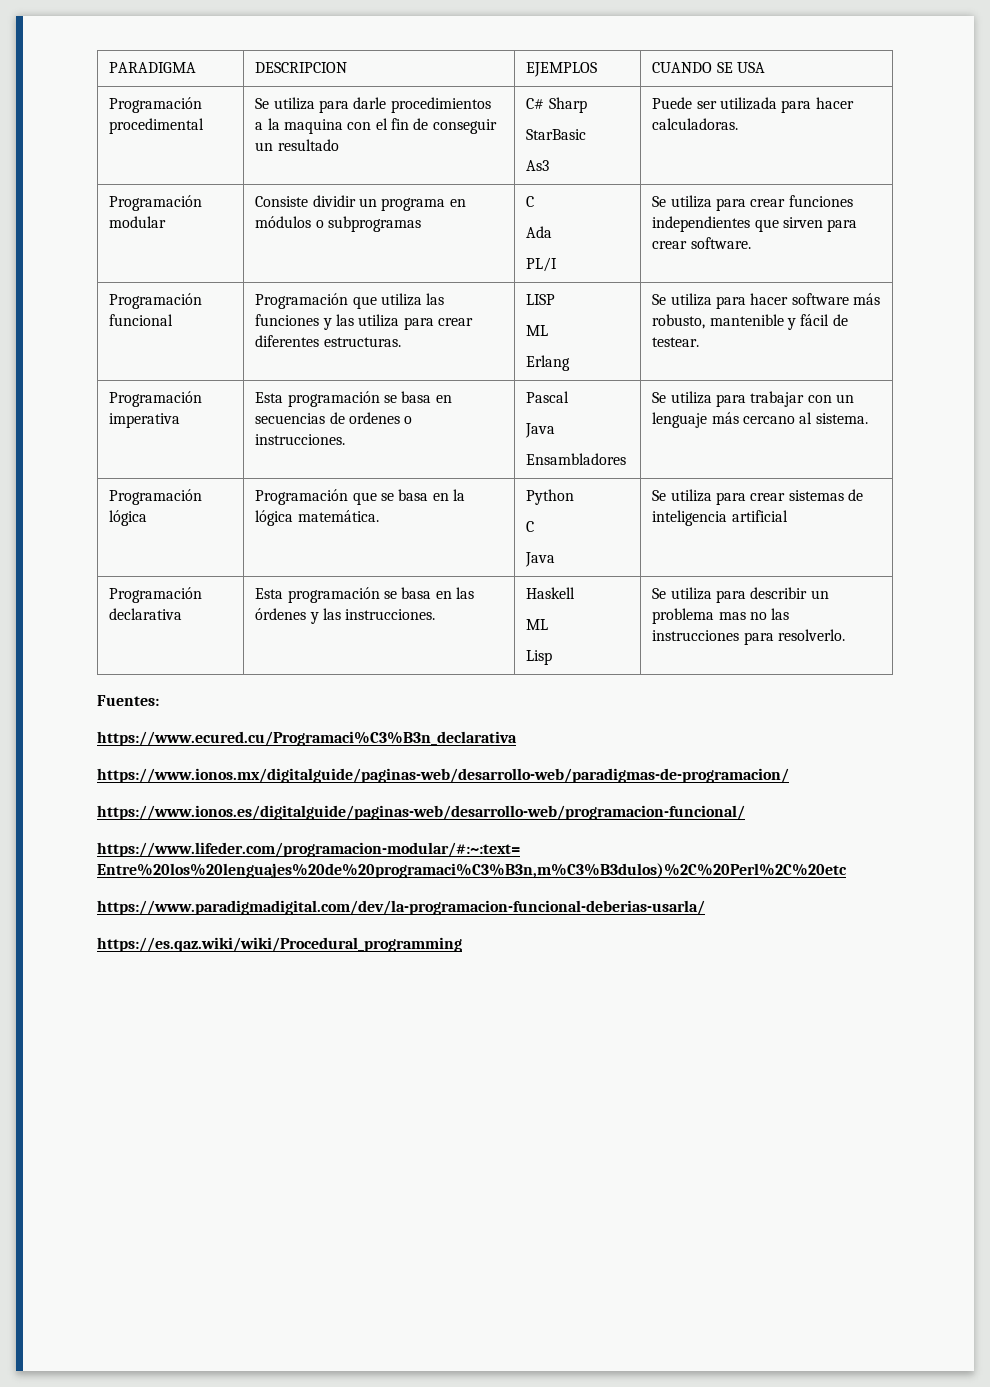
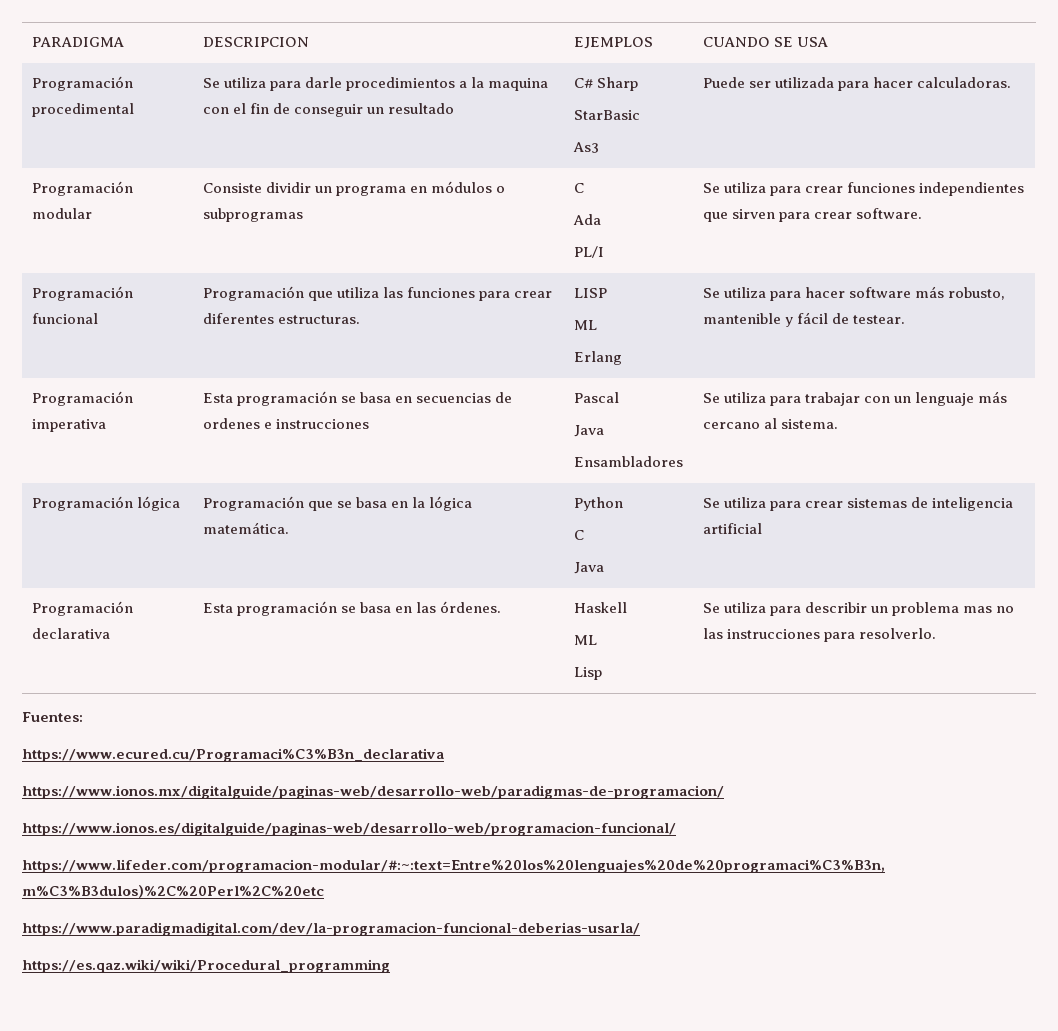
[322,314,400,330] y las utiliza -> (475, 292) none
[404,416,413,424] [255,434,346,445] o instrucciones. -> [263,419,369,429] e instrucciones
[255,608,436,624] órdenes y las instrucciones. -> [439,601,501,613] órdenes.

